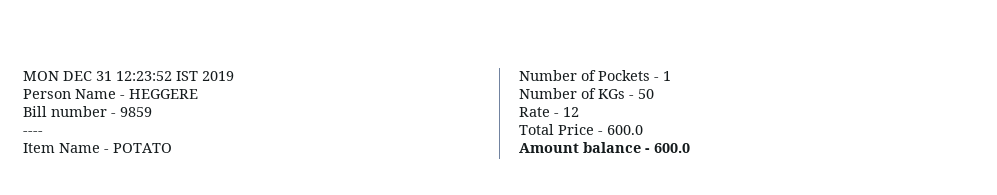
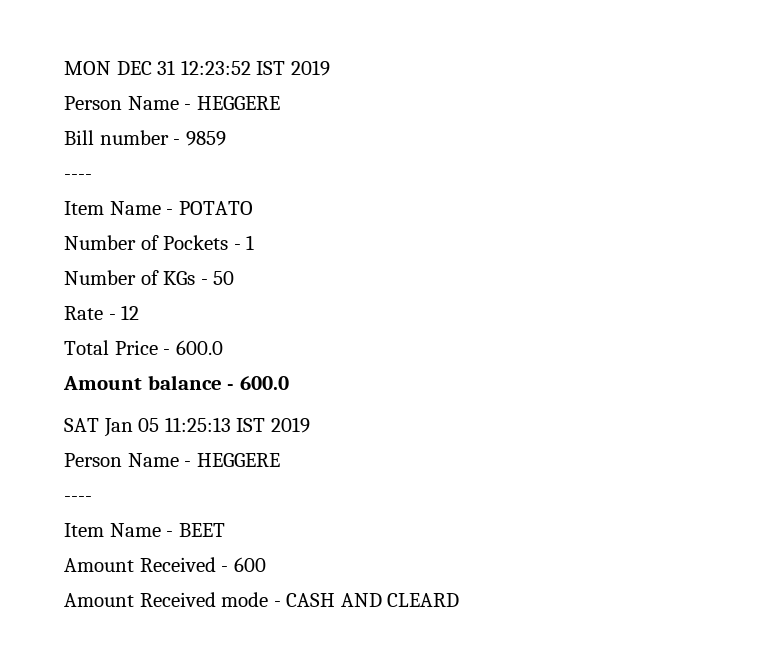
(690, 148) none -> [64,417,310,437] [64,453,280,467] [64,496,92,502] [64,523,225,537] [64,557,266,572] [64,592,460,607] // SAT Jan 05 11:25:13 IST 2019 // Person Name - HEGGERE // ---- // Item Name - BEET // Amount Received - 600 // Amount Received mode - CASH AND CLEARD

